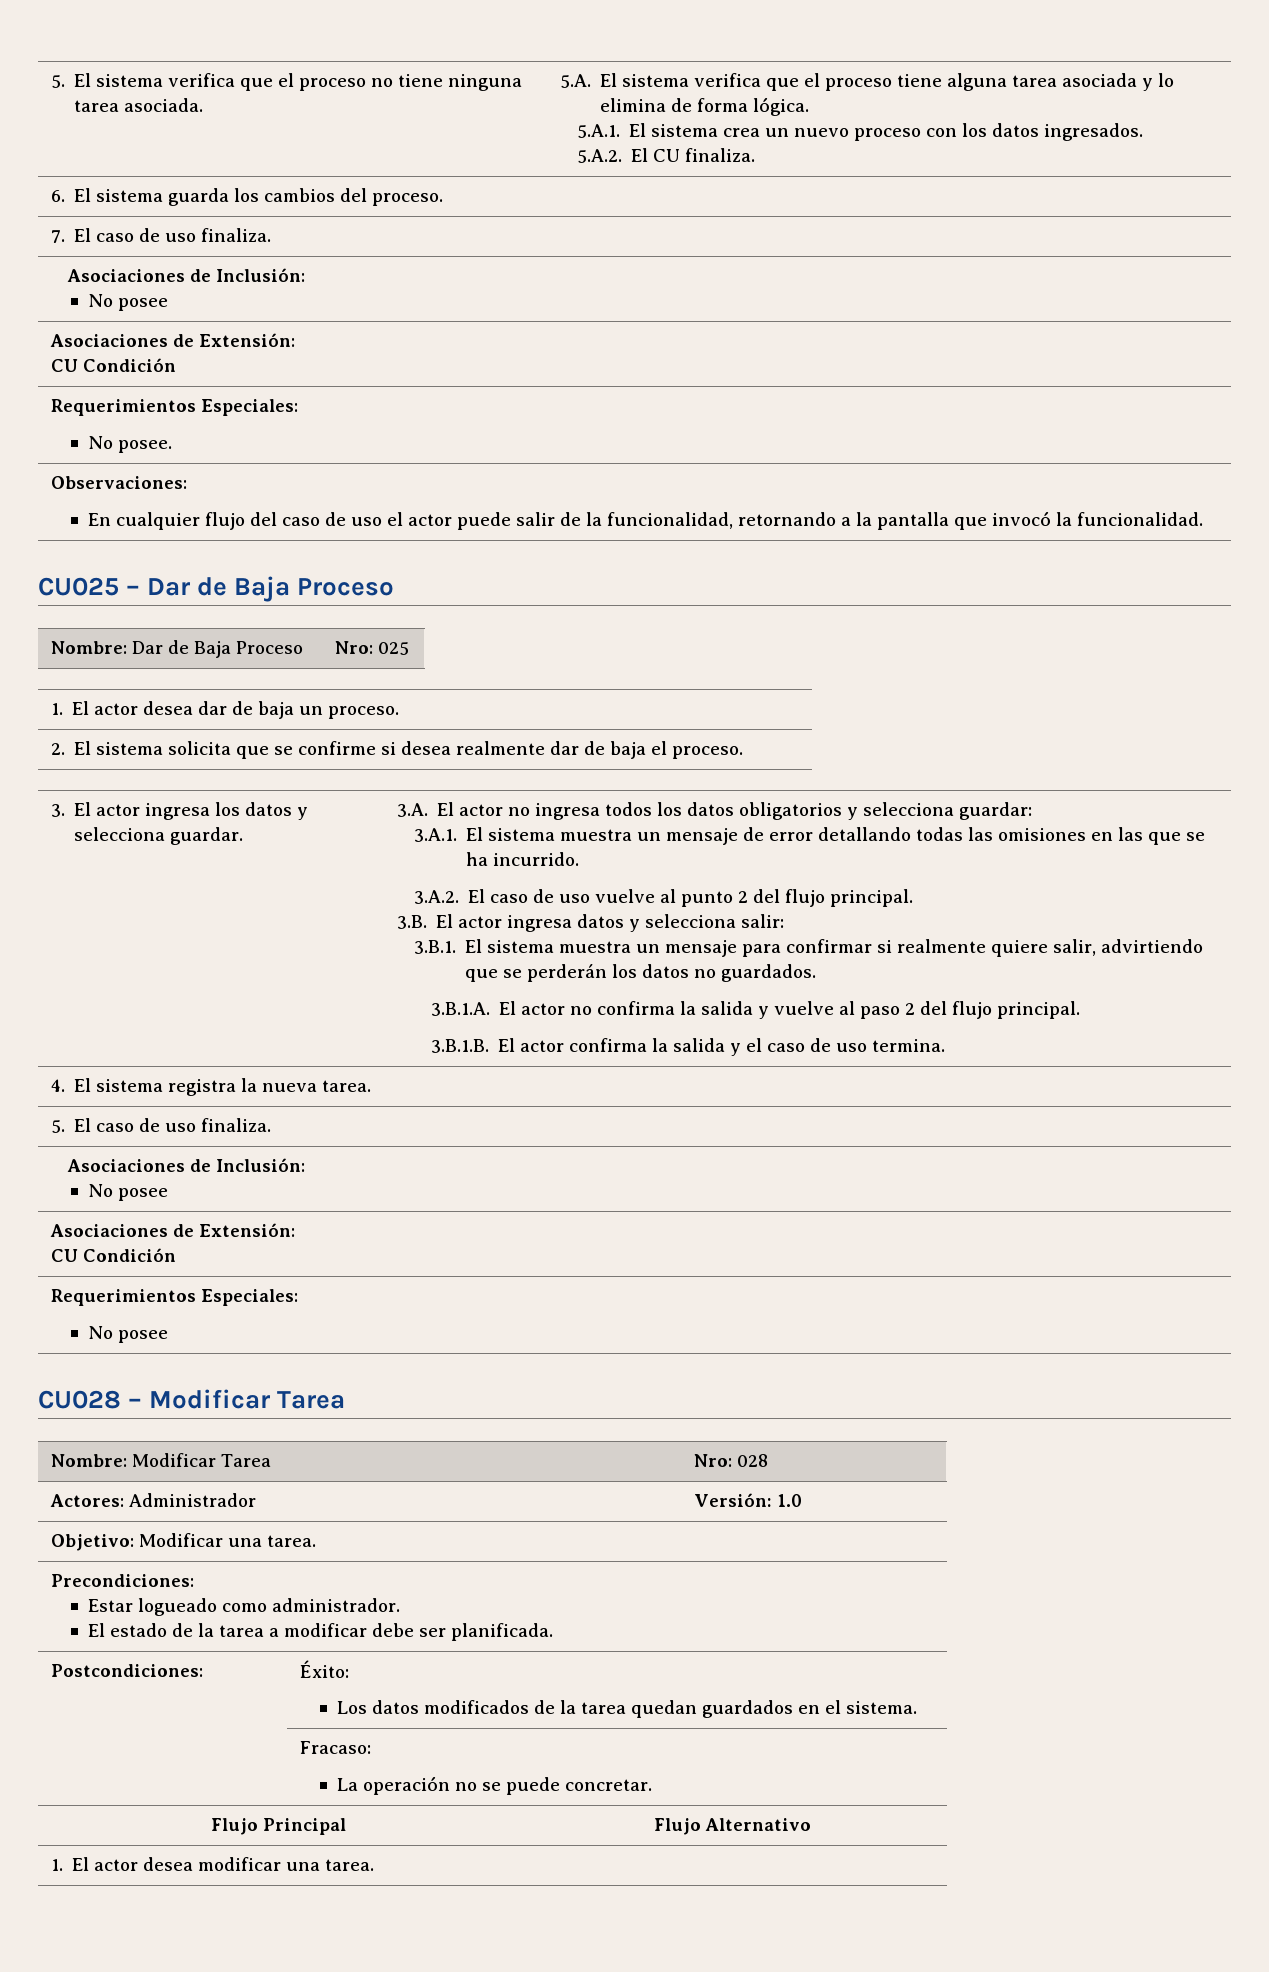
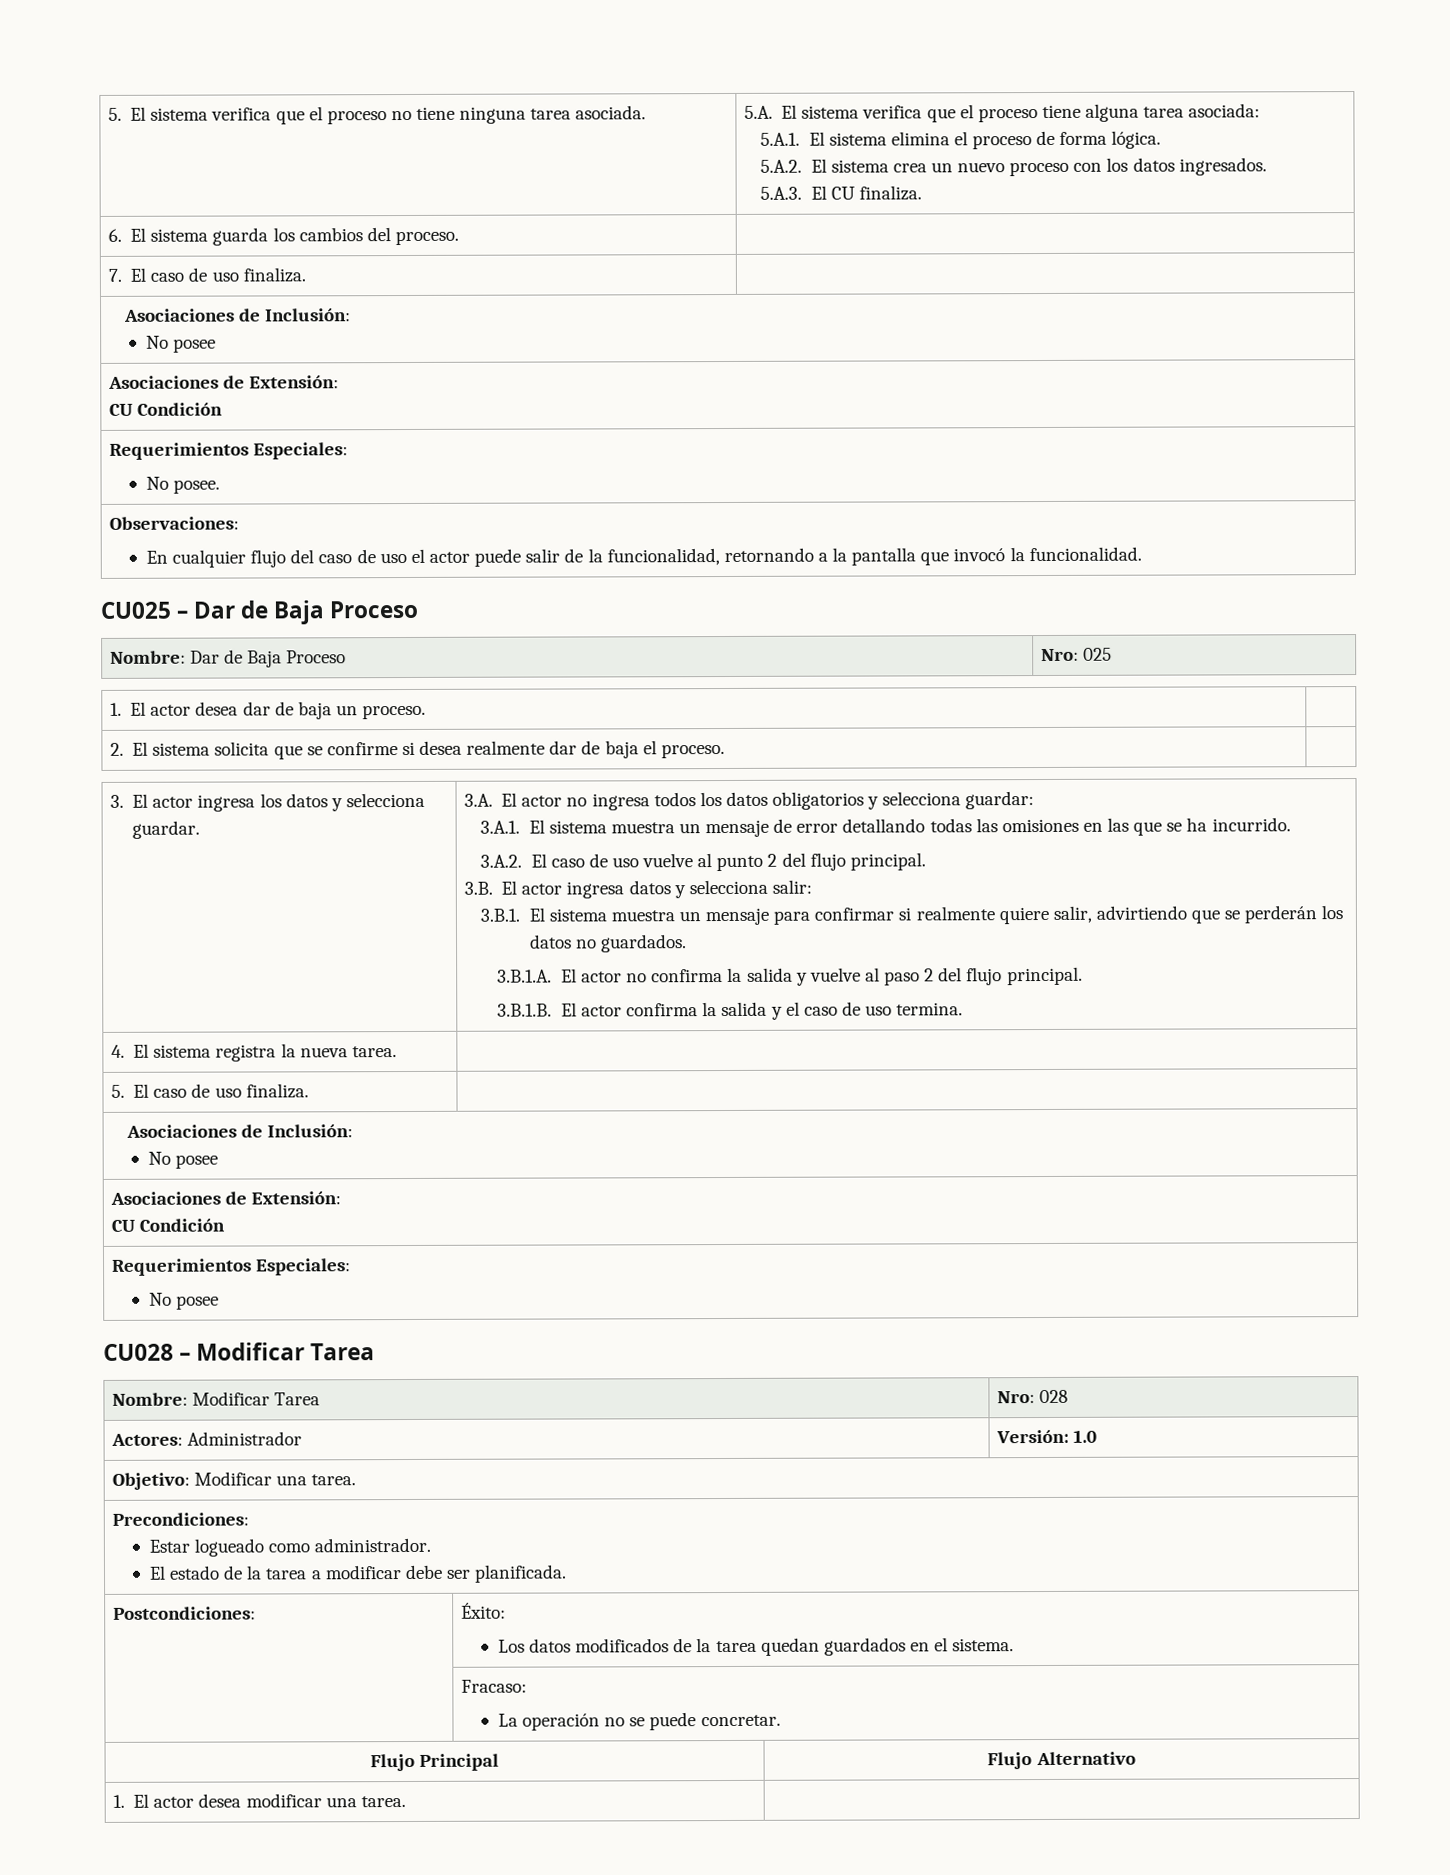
[1061,73,1174,91] [599,98,666,112] asociada y lo elimina -> [1188,103,1261,118] [760,131,1033,150] asociada: // 5.A.1. El sistema elimina el proceso
[576,124,620,138] 5.A.1. -> [760,159,803,173] 5.A.2.
[576,149,622,163] 5.A.2. -> [760,186,803,200] 5.A.3.

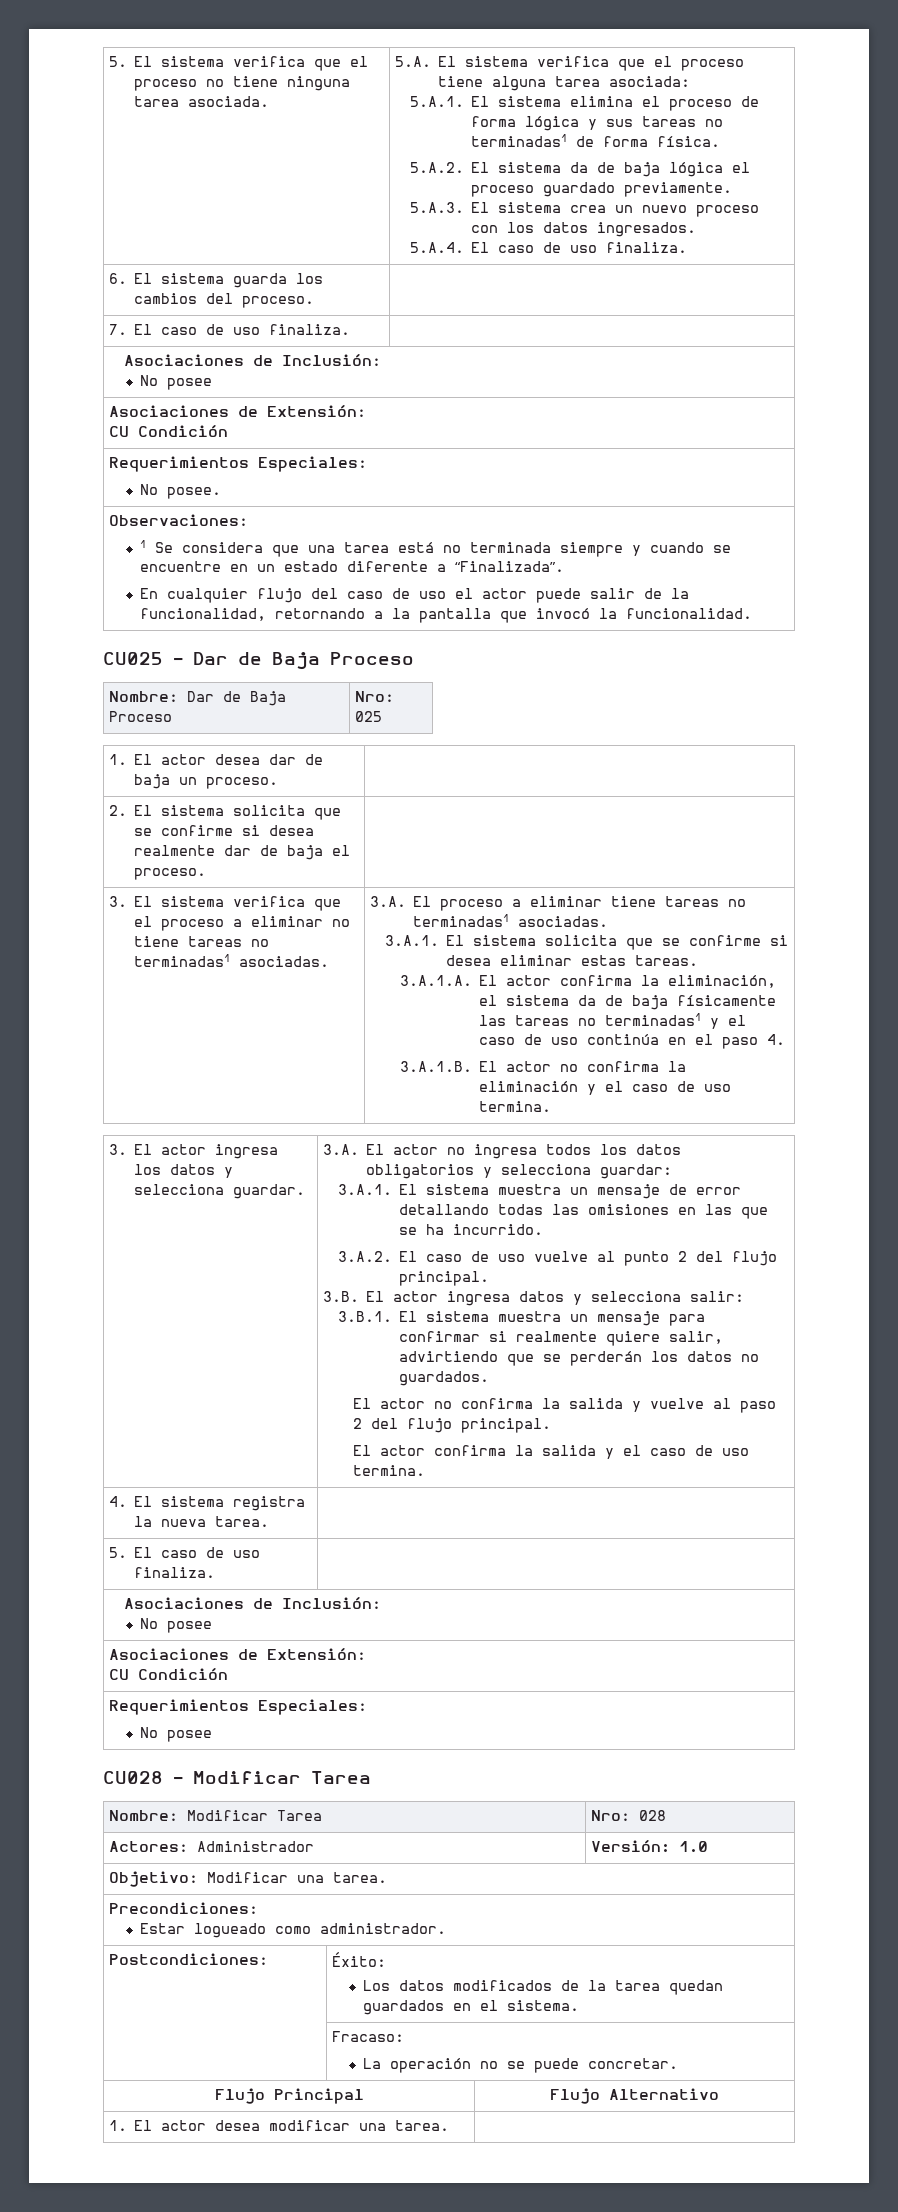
[1111,130,1162,149] [760,159,803,173] lógica. // 5.A.2. -> [525,116,724,131] [471,134,721,147] [409,162,751,177] [471,182,733,197] [409,202,464,213] lógica y sus tareas no terminadas1 de forma física. // 5.A.2. El sistema da de baja lógica el proceso guardado previamente. // 5.A.3.
[760,185,855,200] 5.A.3. El CU -> [409,242,598,253] 5.A.4. El caso de uso
(239, 523) none -> [139,540,731,557] [139,561,564,572] // 1 Se considera que una tarea está no terminada siempre y cuando se encuentre en un estado diferente a “Finalizada”.
(725, 751) none -> [108,896,342,911] [134,916,351,931] [134,936,270,947] [134,954,330,967] [369,896,747,911] [413,914,609,927] [384,935,789,950] [446,955,699,966] [400,975,777,988] [479,995,777,1010] [479,1013,747,1029] [479,1034,786,1049] [400,1061,687,1072] [479,1081,732,1095] [479,1101,552,1112] // 3. El sistema verifica que el proceso a eliminar no tiene tareas no terminadas1 asociadas. | 3.A. El proceso a eliminar tiene tareas no terminadas1 asociadas. // 3.A.1. El sistema solicita que se confirme si desea eliminar estas tareas. // 3.A.1.A. El actor confirma la eliminación, el sistema da de baja físicamente las tareas no terminadas1 y el caso de uso continúa en el paso 4. // 3.A.1.B. El actor no confirma la eliminación y el caso de uso termina.
[497,969,553,983] 3.B.1.A. -> (490, 1378) none
[497,1003,553,1017] 3.B.1.B. -> (552, 1425) none
[148,1564,568,1583] // El estado de la tarea a modificar debe ser planificada. -> (446, 1928) none

